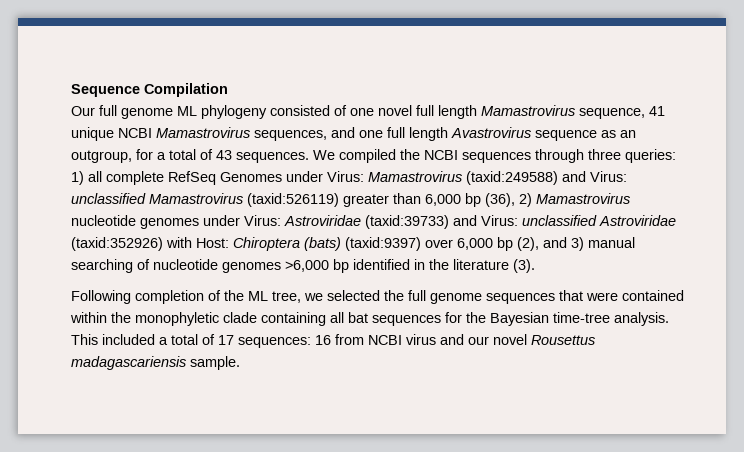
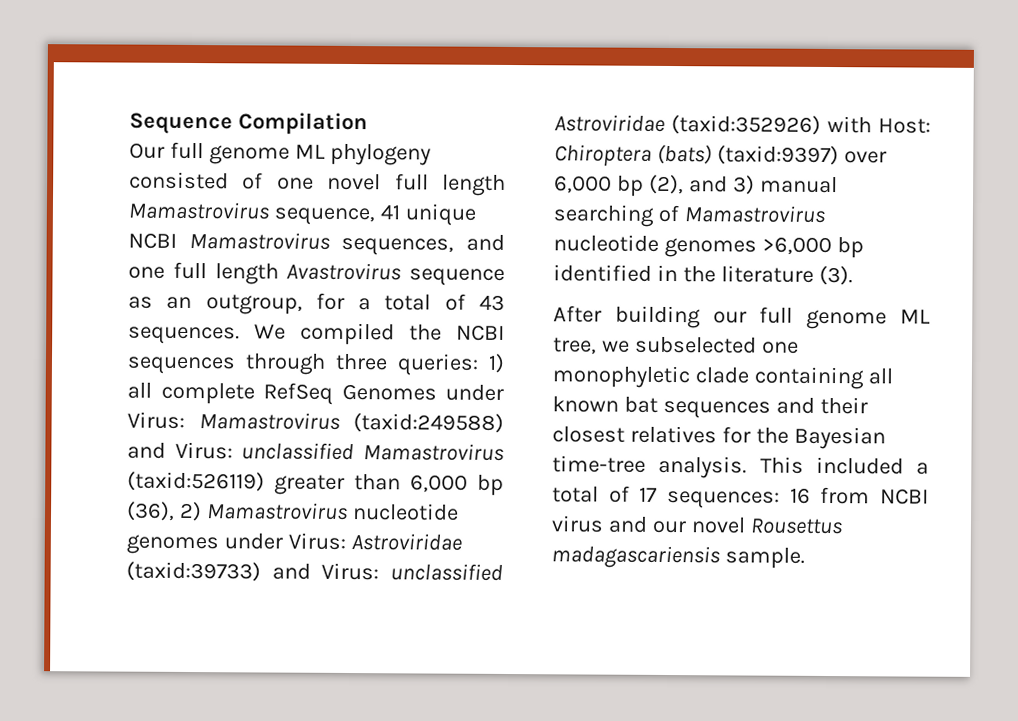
(150, 264) none -> [683,205,825,223] Mamastrovirus
[71,290,684,304] [70,312,131,323] Following completion of the ML tree, we selected the full genome sequences that were contained within the -> [553,305,931,330] [553,336,799,355] After building our full genome ML tree, we subselected one
(344, 317) none -> [552,396,619,413] known
(441, 320) none -> [775,396,868,415] [552,425,717,444] and their closest relatives

